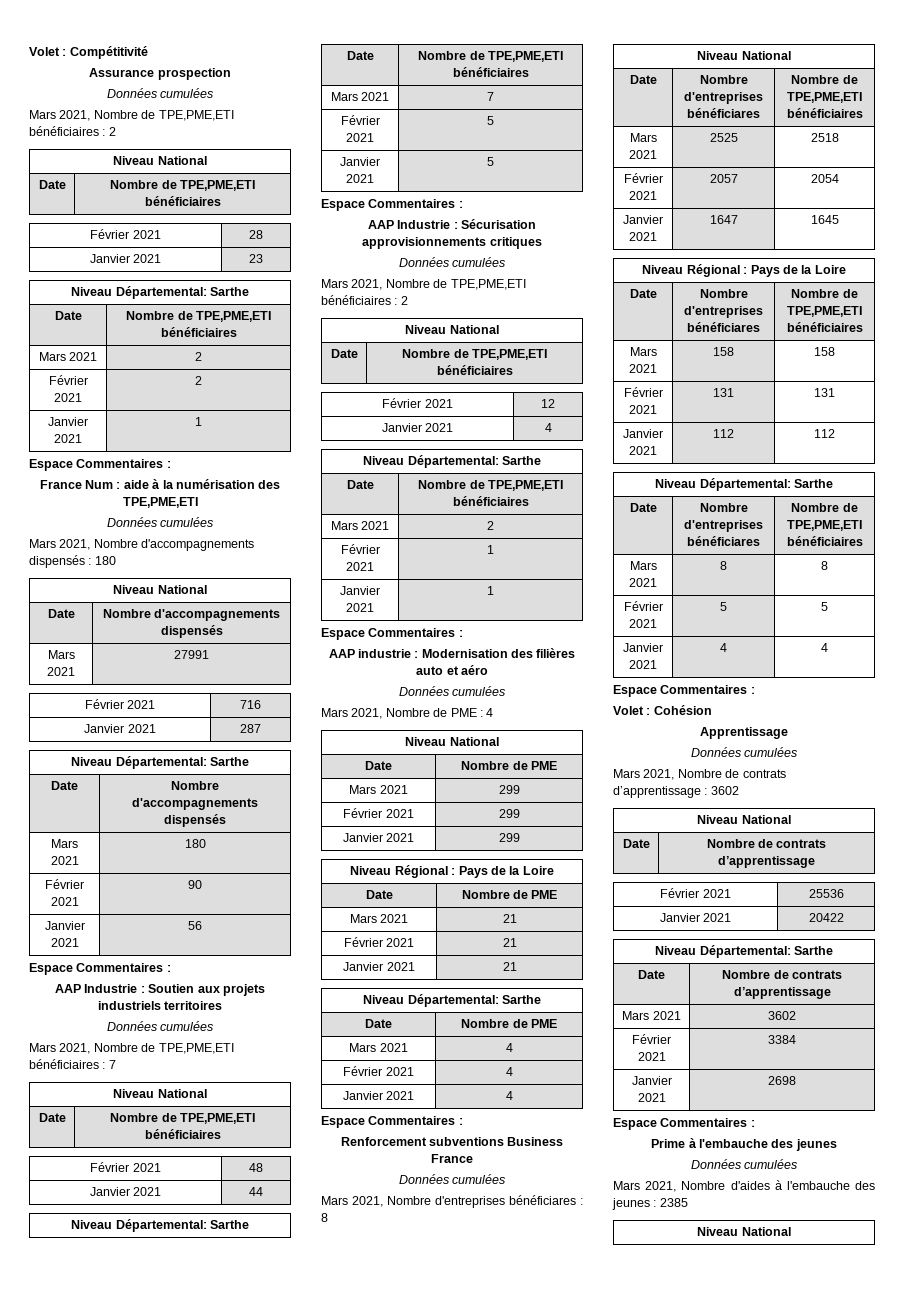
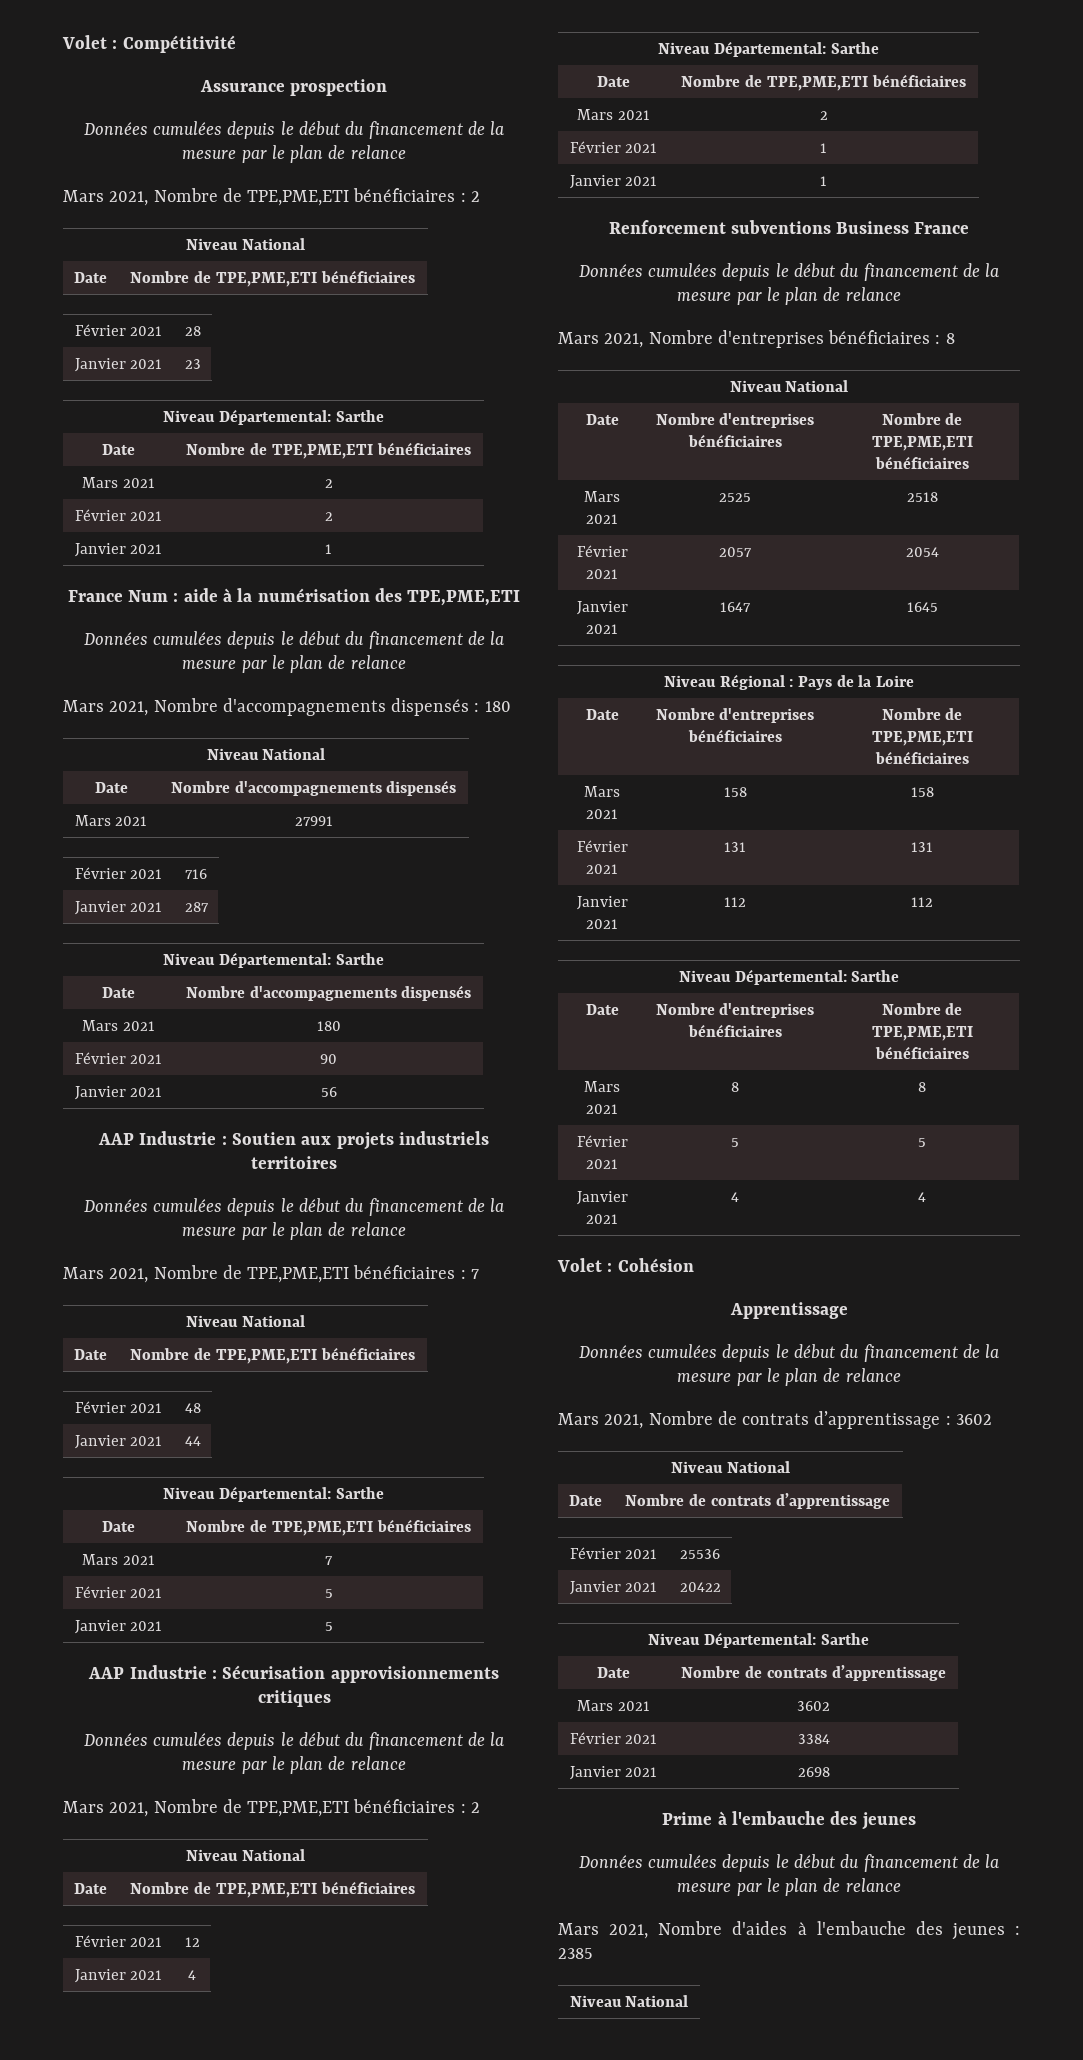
(214, 93) none -> [227,121,505,139] [182,145,406,163] depuis le début du financement de la mesure par le plan de relance
[29,459,171,471] // Espace Commentaires : -> (332, 549) none
(214, 522) none -> [227,631,505,649] [182,655,406,673] depuis le début du financement de la mesure par le plan de relance
[29,963,171,975] // Espace Commentaires : -> (337, 1092) none
(214, 1026) none -> [227,1198,505,1216] [182,1222,406,1240] depuis le début du financement de la mesure par le plan de relance
[321,199,463,211] // Espace Commentaires : -> (333, 1626) none
(506, 262) none -> [227,1732,505,1750] [182,1756,406,1774] depuis le début du financement de la mesure par le plan de relance
[321,628,463,640] [328,648,576,658] [416,665,488,675] [398,686,506,696] [321,708,494,719] [405,737,499,746] [365,761,392,770] [461,761,557,770] [349,785,408,794] [498,785,520,794] [343,808,414,818] [498,809,520,818] [342,833,415,842] [498,833,520,842] [350,865,554,878] [365,890,393,899] [461,890,558,899] [349,914,409,923] [502,914,517,923] [343,937,415,947] [502,938,517,947] [343,962,415,971] [502,962,517,971] [363,994,541,1007] [365,1019,392,1028] [461,1019,557,1028] [349,1043,408,1052] [505,1043,513,1052] [343,1066,414,1076] [505,1067,513,1076] [342,1091,415,1100] [505,1091,513,1100] [321,1116,463,1128] // Espace Commentaires : // AAP industrie : Modernisation des filières auto et aéro // Données cumulées // Mars 2021, Nombre de PME : 4 // Niveau National // Date | Nombre de PME // Mars 2021 | 299 // Février 2021 | 299 // Janvier 2021 | 299 // Niveau Régional : Pays de la Loire // Date | Nombre de PME // Mars 2021 | 21 // Février 2021 | 21 // Janvier 2021 | 21 // Niveau Départemental: Sarthe // Date | Nombre de PME // Mars 2021 | 4 // Février 2021 | 4 // Janvier 2021 | 4 // Espace Commentaires : -> (827, 181) none
(506, 1179) none -> [722,263,1000,281] [677,287,901,305] depuis le début du financement de la mesure par le plan de relance
[509,1195,576,1205] bénéficiares -> [828,330,931,344] bénéficiaires
[687,108,760,118] bénéficiares -> [687,434,782,447] bénéficiaires
[687,322,760,332] bénéficiares -> [687,729,782,742] bénéficiaires
[687,536,760,546] bénéficiares -> [687,1024,782,1037] bénéficiaires
[613,685,755,697] // Espace Commentaires : -> (926, 1197) none
(798, 752) none -> [722,1344,1000,1362] [677,1368,901,1386] depuis le début du financement de la mesure par le plan de relance
[613,1118,755,1130] // Espace Commentaires : -> (830, 1772) none
(798, 1164) none -> [722,1854,1000,1872] [677,1878,901,1896] depuis le début du financement de la mesure par le plan de relance

